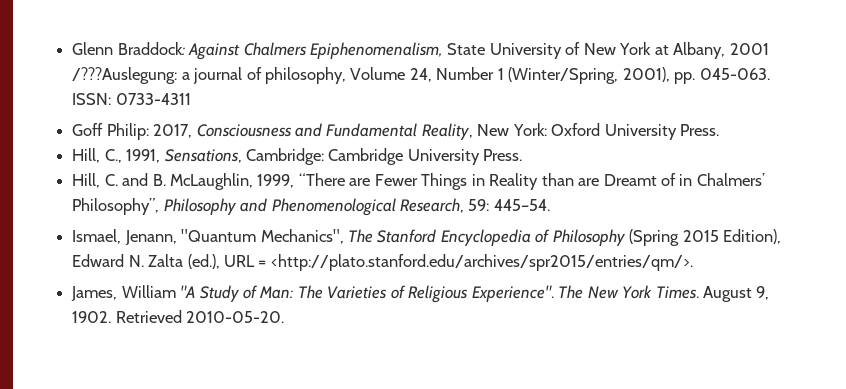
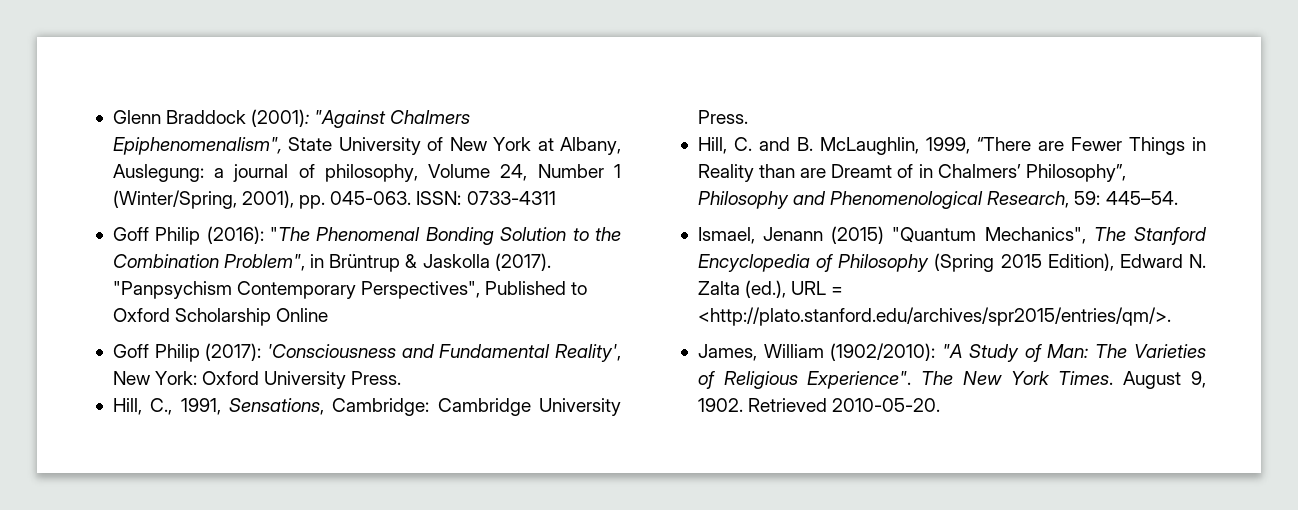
[117,42,443,60] Braddock: Against Chalmers Epiphenomenalism, -> [166,109,471,128] [112,137,282,155] Braddock (2001): "Against Chalmers Epiphenomenalism",
[729,43,769,55] [72,67,178,84] 2001 /???Auslegung: -> [112,164,204,182] Auslegung:
[106,123,292,140] Philip: 2017, Consciousness -> [155,226,621,245] [112,253,551,272] [112,281,588,299] [112,308,329,326] [112,343,396,362] Philip (2016): "The Phenomenal Bonding Solution to the Combination Problem", in Brüntrup & Jaskolla (2017). "Panpsychism Contemporary Perspectives", Published to Oxford Scholarship Online // Goff Philip (2017): 'Consciousness
[421,123,473,140] Reality, -> [555,344,621,362] Reality',
[124,230,177,245] Jenann, -> [763,226,885,244] Jenann (2015)
(176, 291) none -> [830,343,936,361] (1902/2010):

